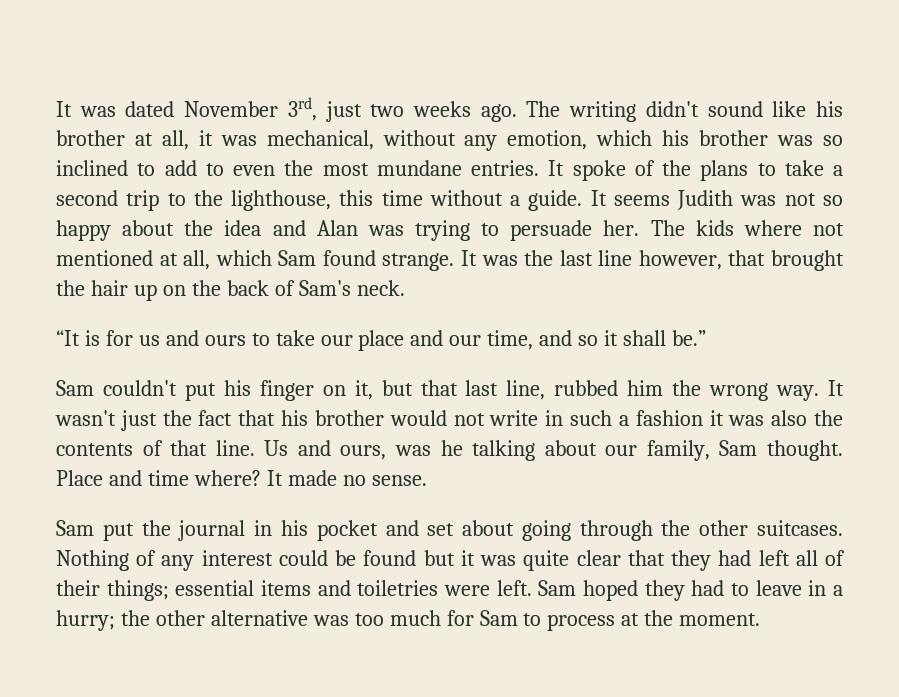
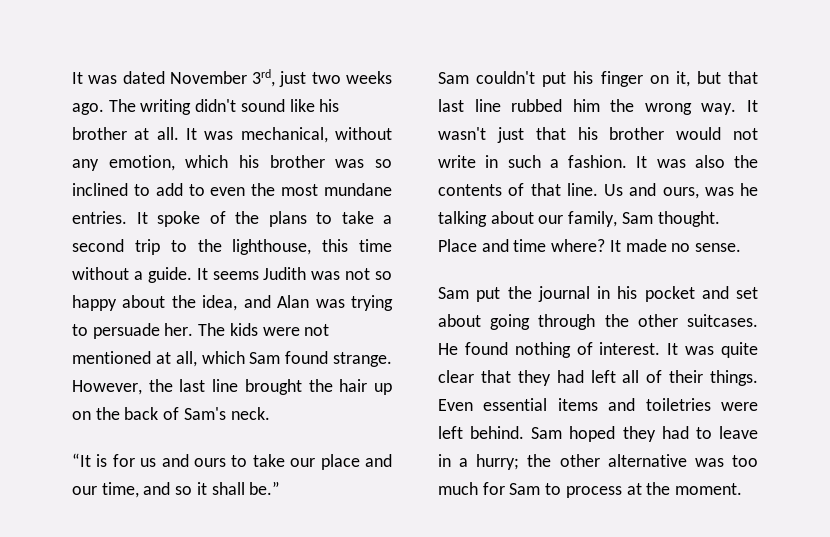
[161,130,213,150] all, it -> [156,127,197,140] all. It
[224,220,262,236] idea -> [202,295,238,311] idea,
[743,220,802,236] where -> [262,327,300,336] were
[461,250,518,266] It was -> [72,380,142,395] However,
[638,250,766,270] however, that -> (239, 385) none
[506,380,546,400] line, -> [474,99,501,112] line
[162,410,233,426] the fact -> (524, 135) none
[635,410,724,426] fashion it -> [568,155,648,168] fashion. It
[56,550,475,571] Nothing of any interest could be found but it -> [438,342,679,358] He found nothing of interest. It
[106,580,169,601] things; -> [710,370,758,386] [438,399,473,411] things. Even
[496,580,532,596] left. -> [438,426,525,439] left behind.

